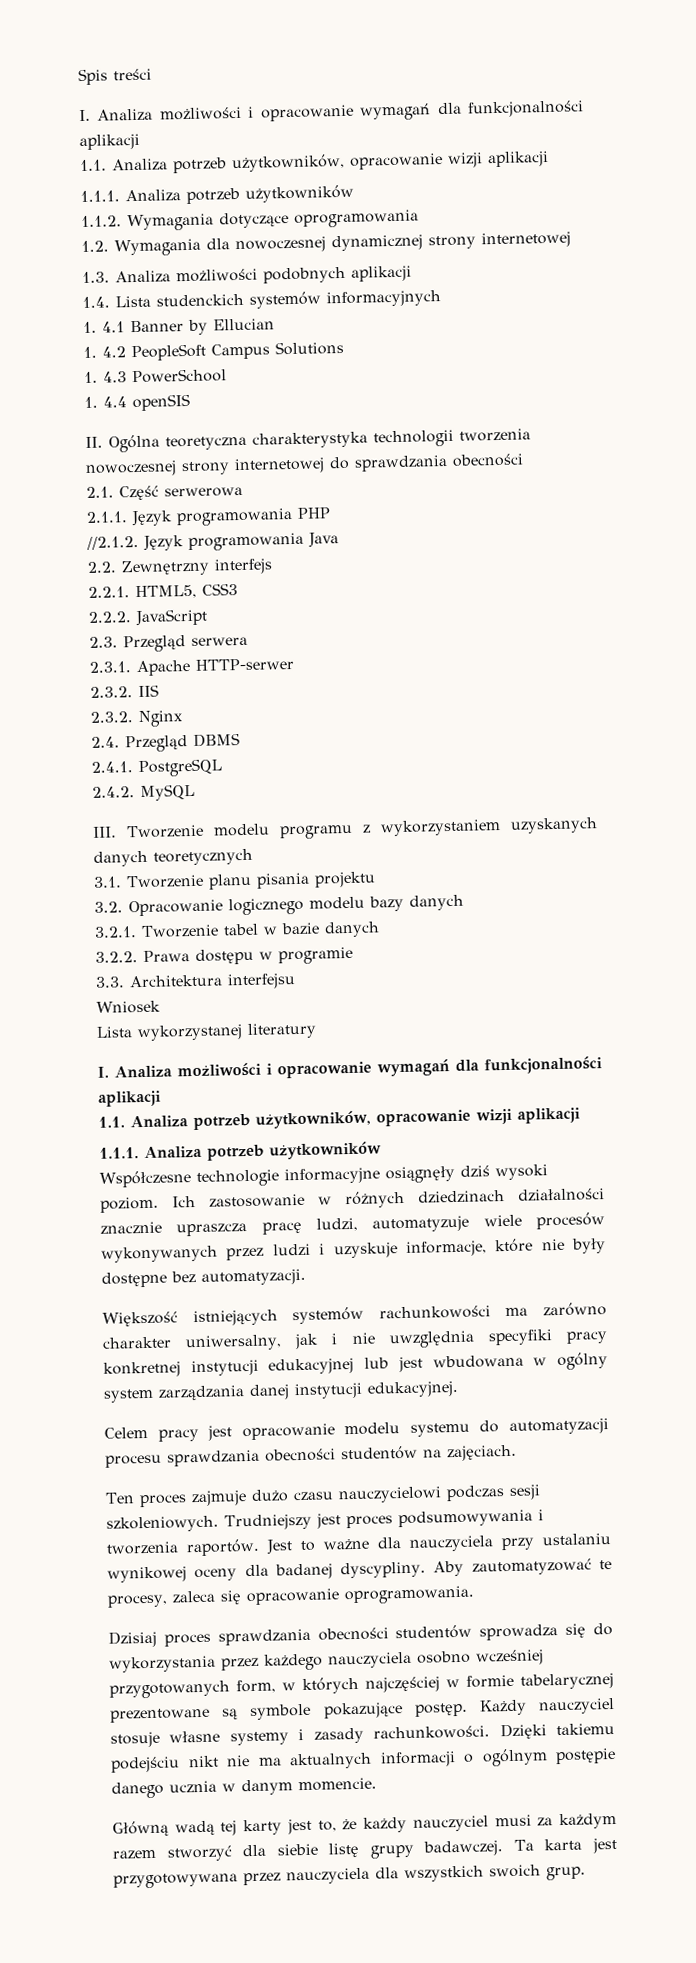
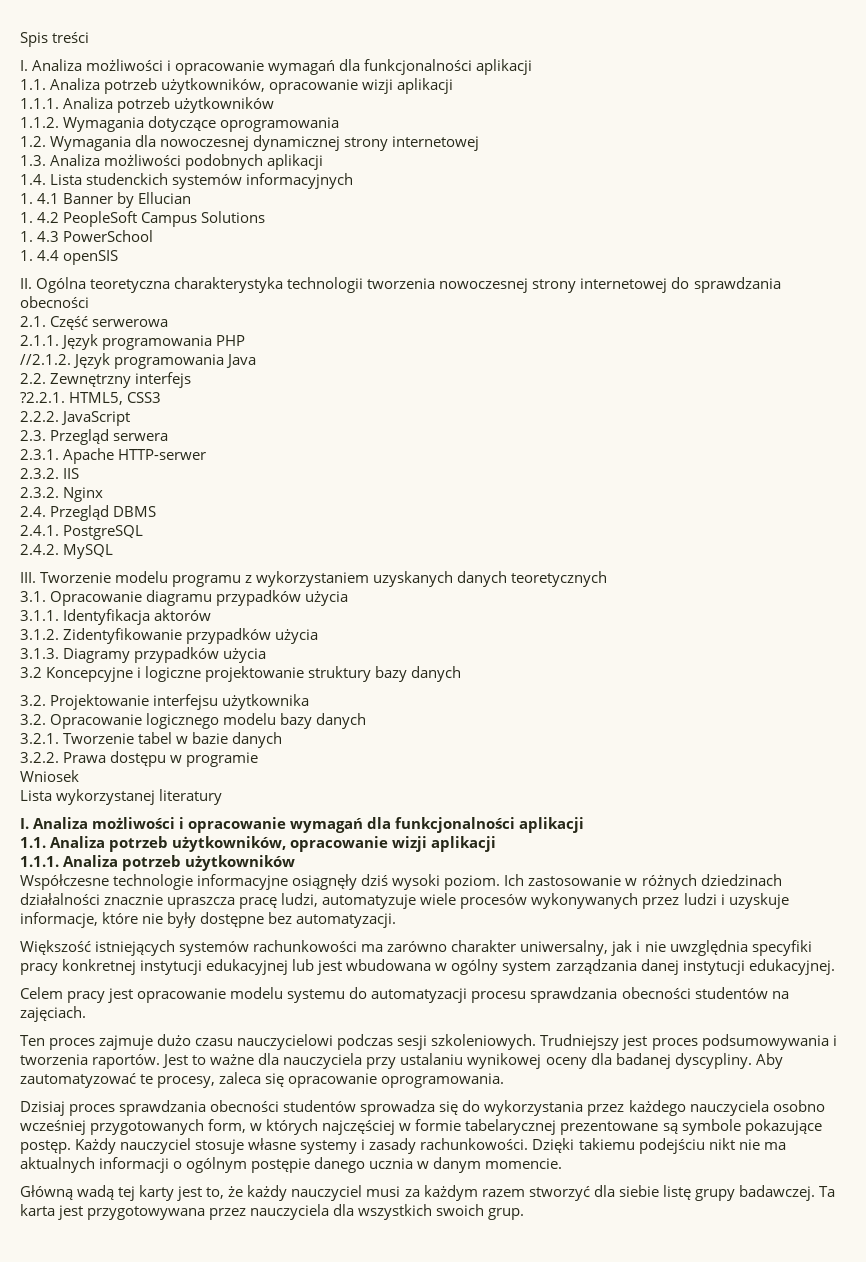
[88,586,130,598] 2.2.1. -> [20,392,65,403] ?2.2.1.
[126,871,376,890] Tworzenie planu pisania projektu -> [50,590,349,606] [20,609,212,625] [20,628,319,644] [20,647,267,663] [20,666,462,682] [20,694,310,710] Opracowanie diagramu przypadków użycia // 3.1.1. Identyfikacja aktorów // 3.1.2. Zidentyfikowanie przypadków użycia // 3.1.3. Diagramy przypadków użycia // 3.2 Koncepcyjne i logiczne projektowanie struktury bazy danych // 3.2. Projektowanie interfejsu użytkownika
[95,973,296,990] // 3.3. Architektura interfejsu -> (259, 759) none

